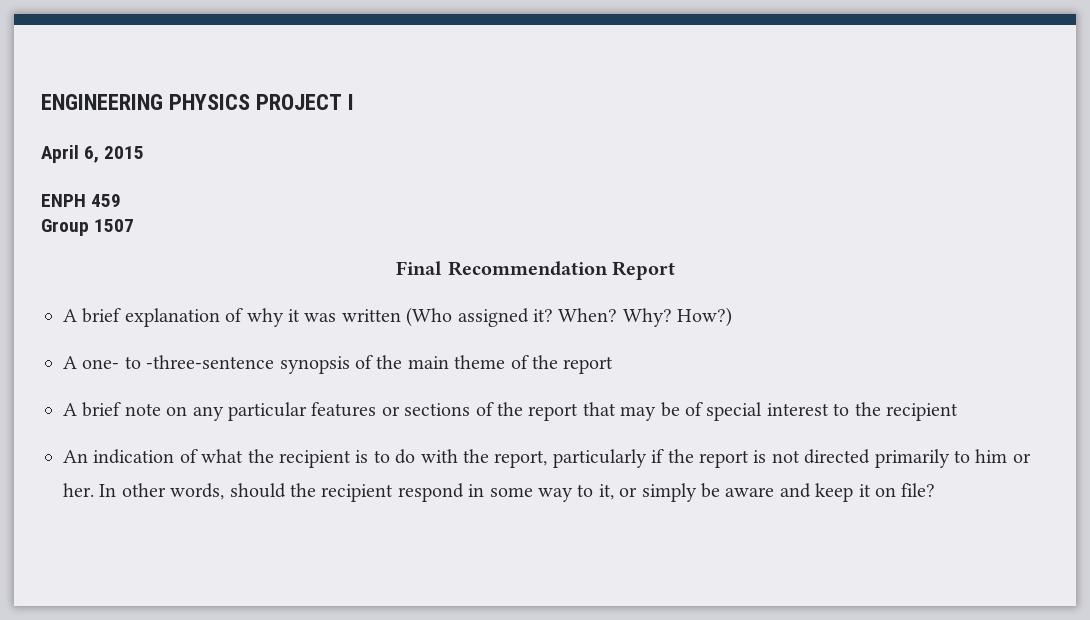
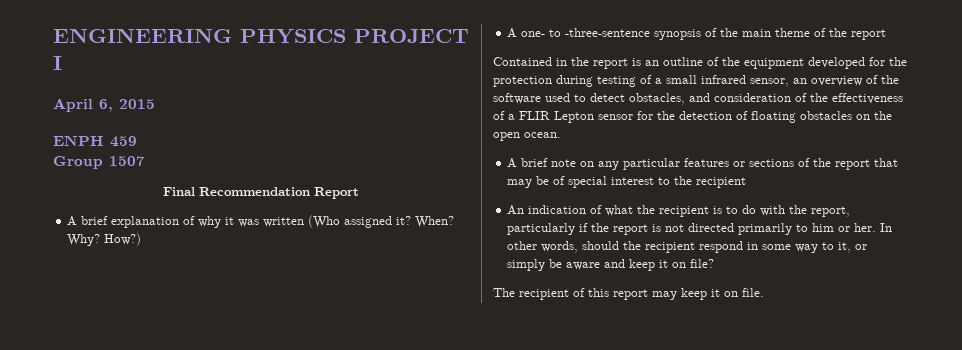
(614, 365) none -> [493,57,907,69] [493,75,899,87] [493,93,903,105] [493,111,892,123] [493,132,561,141] // Contained in the report is an outline of the equipment developed for the protection during testing of a small infrared sensor, an overview of the software used to detect obstacles, and consideration of the effectiveness of a FLIR Lepton sensor for the detection of floating obstacles on the open ocean.
(936, 490) none -> [493,288,764,300] // The recipient of this report may keep it on file.

